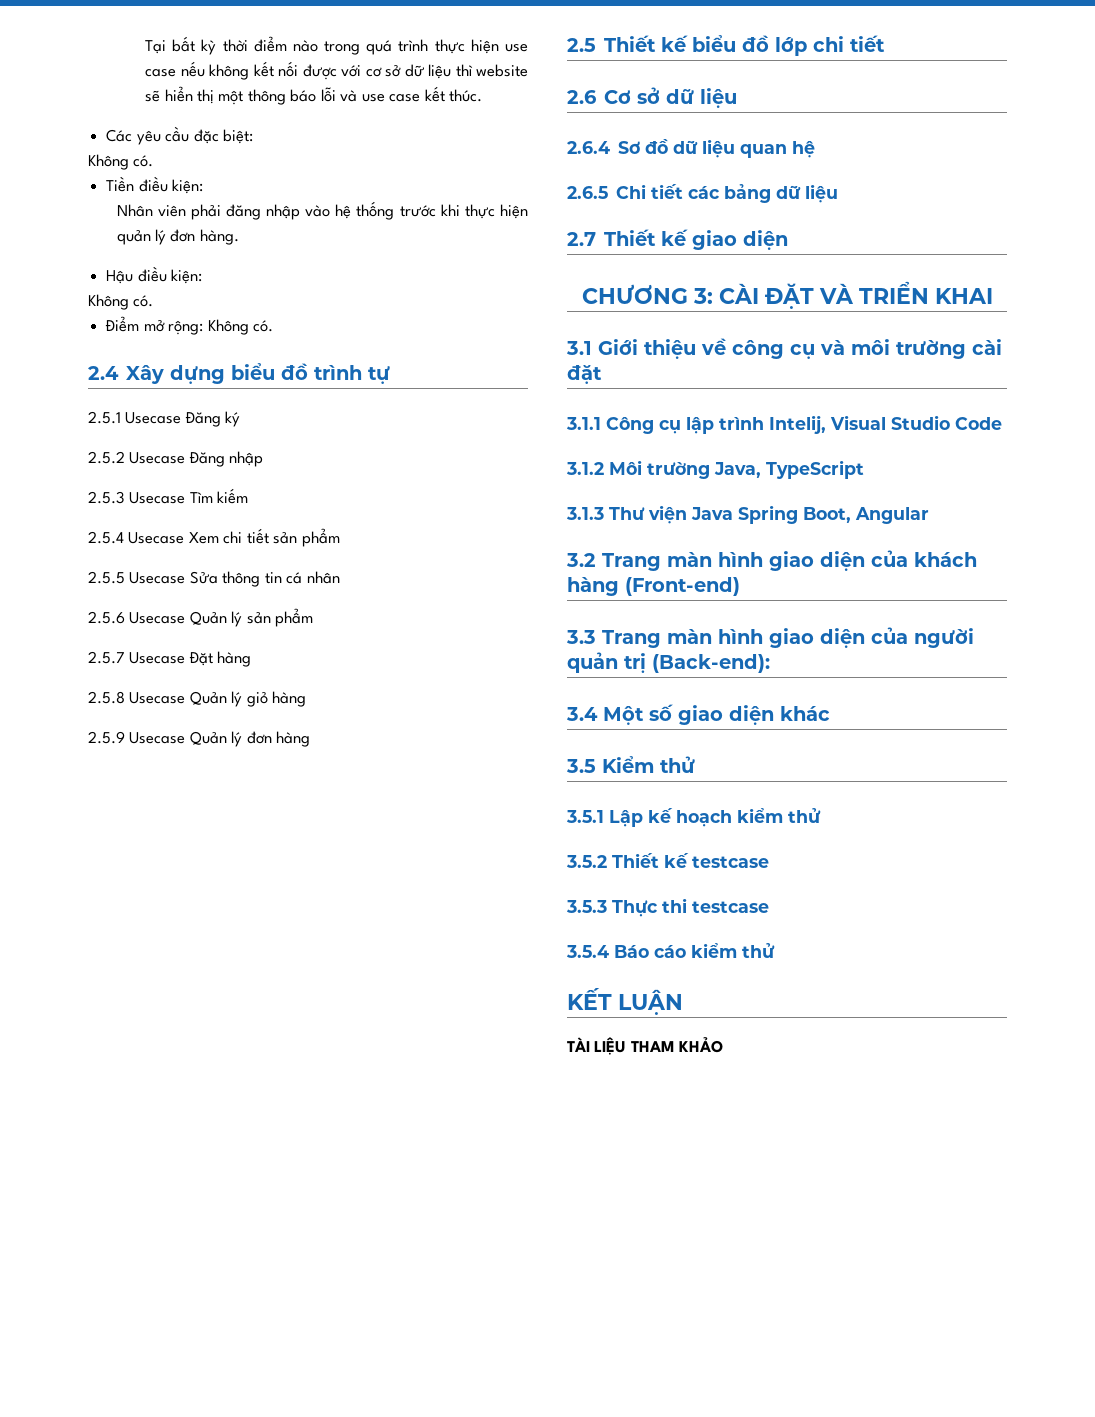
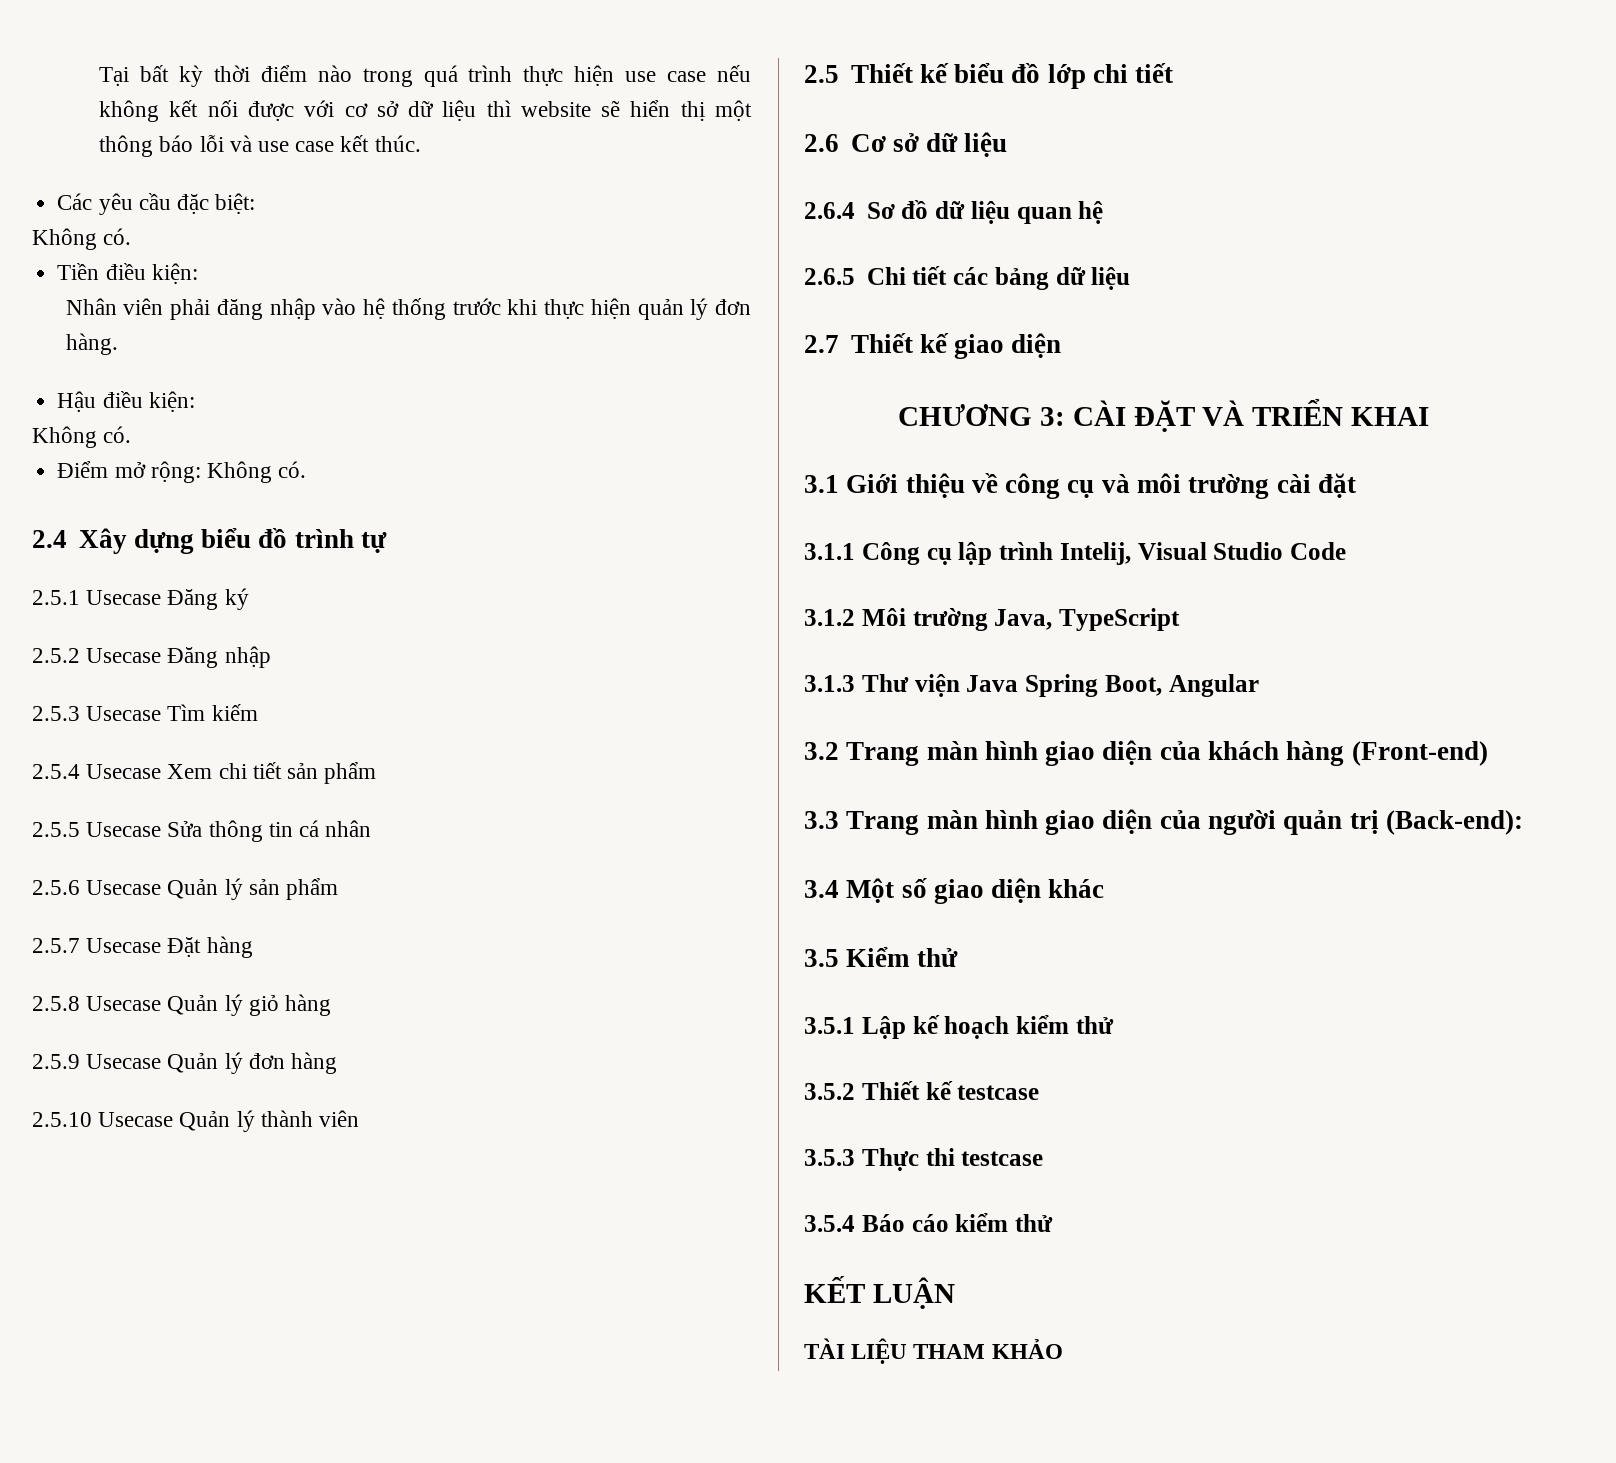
(311, 739) none -> [32,1110,360,1132] // 2.5.10 Usecase Quản lý thành viên

